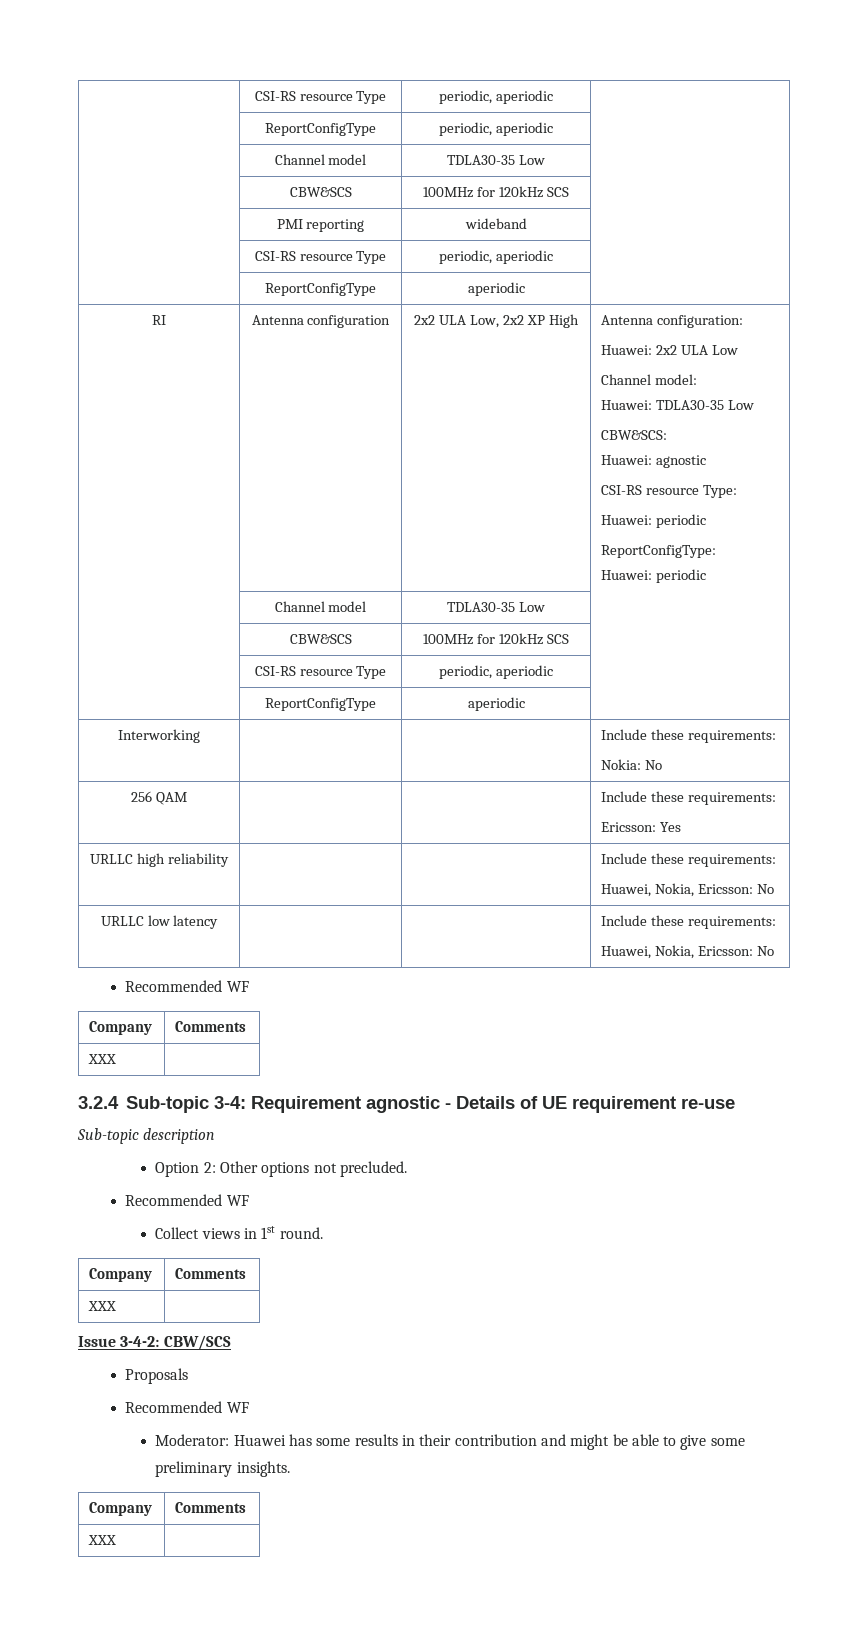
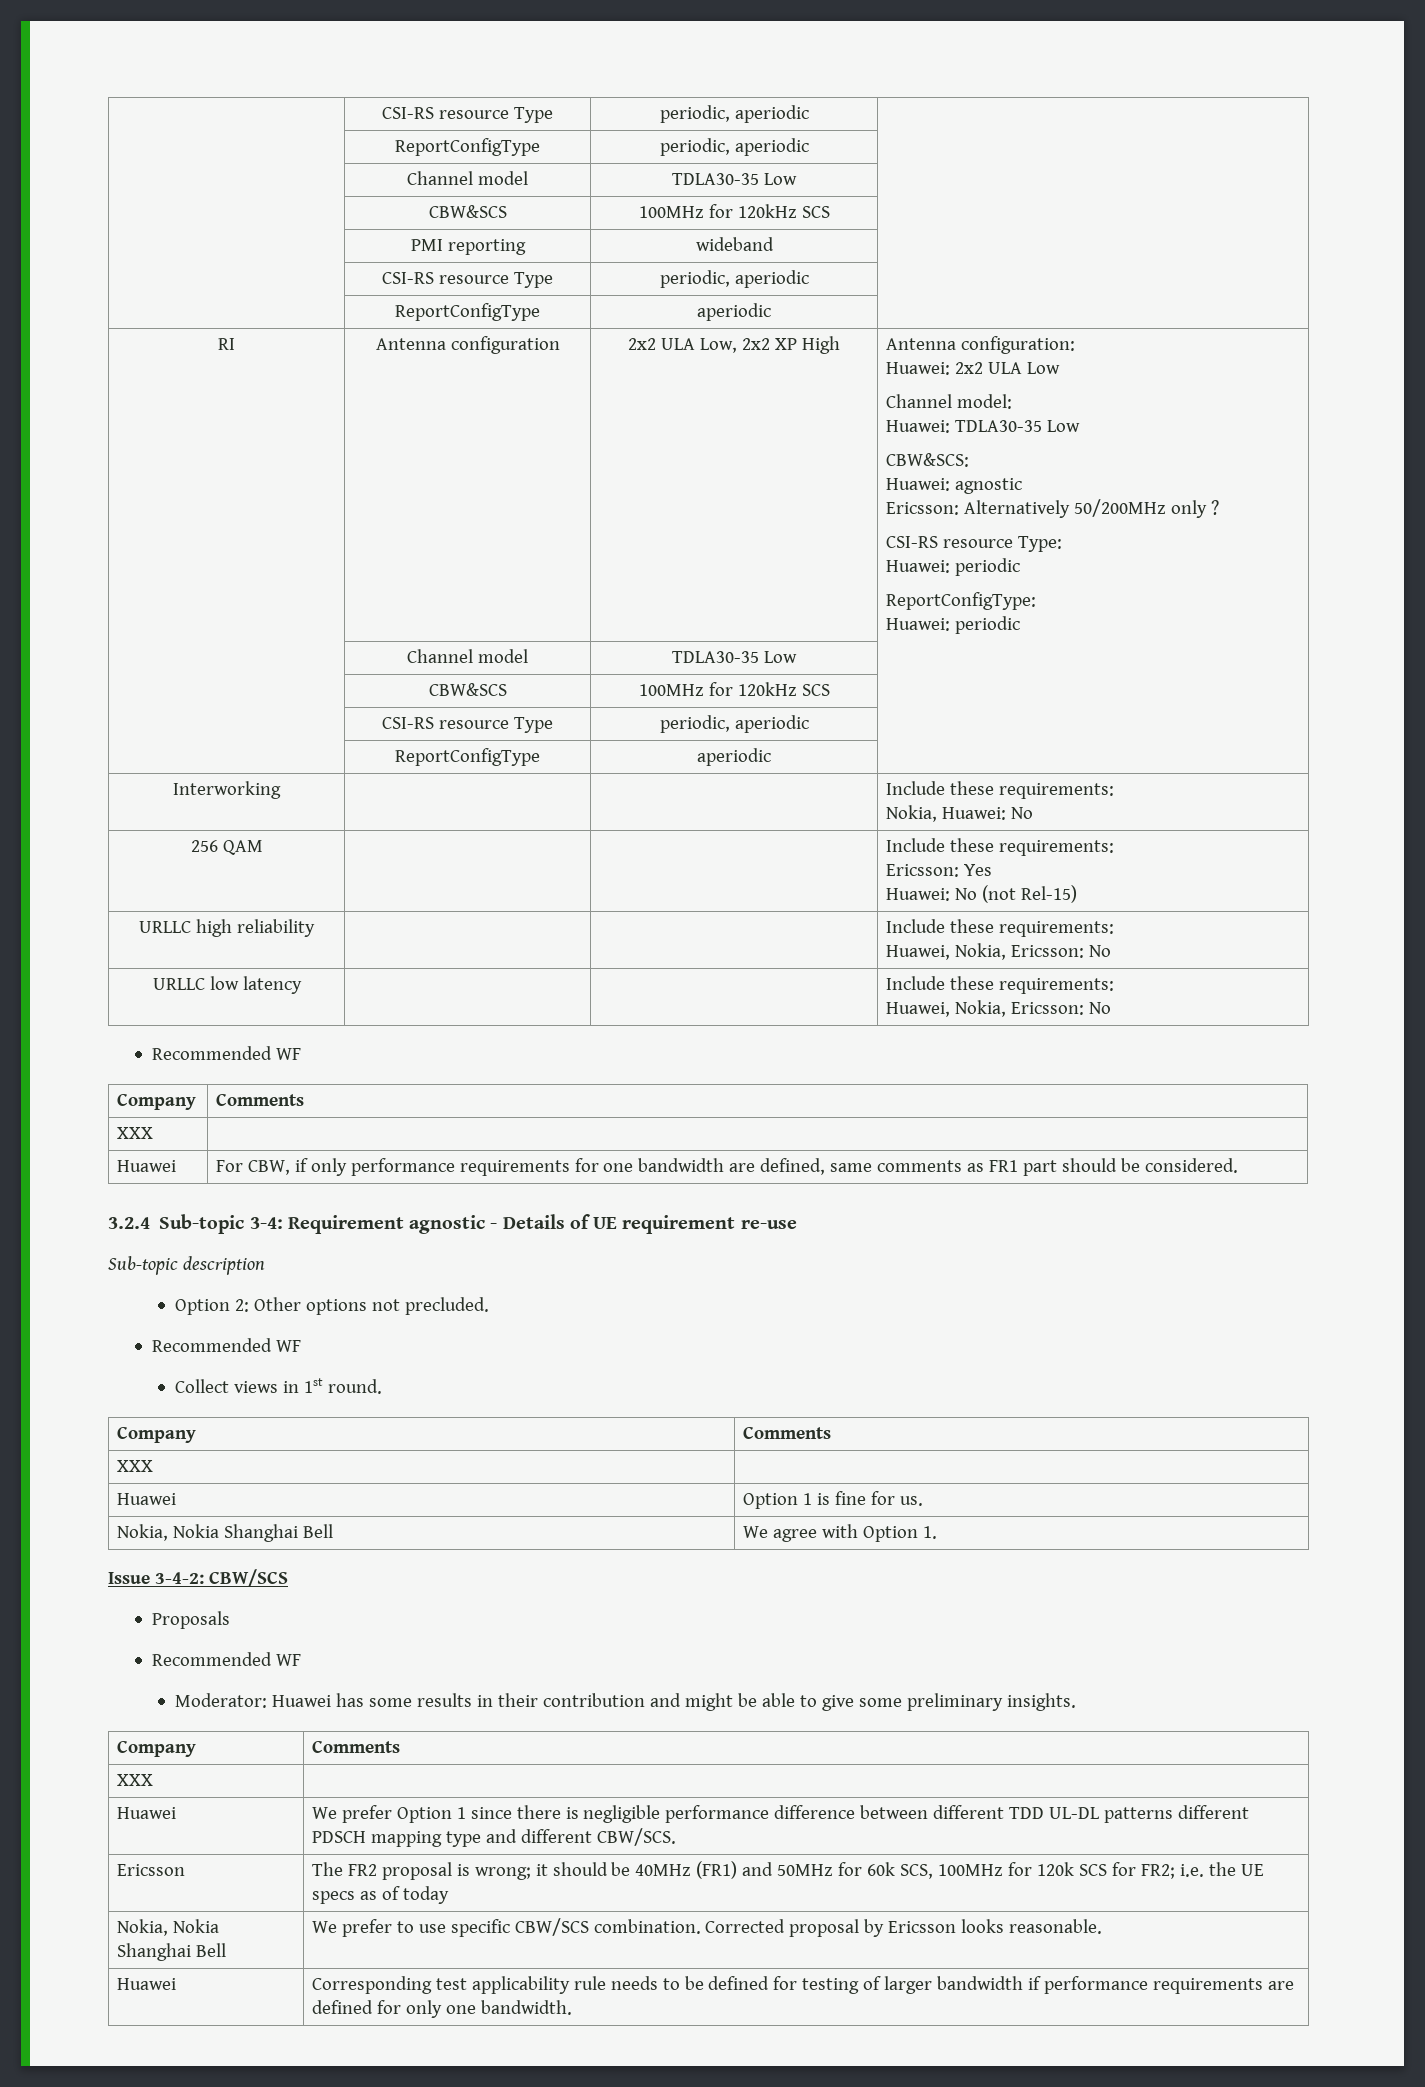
(707, 461) none -> [885,499,1219,518] // Ericsson: Alternatively 50/200MHz only ?
[601,759,642,770] Nokia: -> [885,805,1006,822] Nokia, Huawei:
(682, 827) none -> [885,885,1077,903] // Huawei: No (not Rel-15)
(117, 1059) none -> [116,1160,176,1172] [215,1158,1239,1176] // Huawei | For CBW, if only performance requirements for one bandwidth are defined, same comments as FR1 part should be considered.
(117, 1306) none -> [116,1493,176,1505] [742,1491,923,1509] [116,1524,333,1542] [742,1524,937,1542] // Huawei | Option 1 is fine for us. // Nokia, Nokia Shanghai Bell | We agree with Option 1.
(117, 1540) none -> [116,1807,176,1819] [311,1805,1250,1823] [311,1828,676,1847] [116,1864,185,1876] [311,1861,1265,1880] [311,1886,449,1904] [116,1919,219,1936] [116,1943,226,1961] [311,1918,1103,1937] [116,1978,176,1990] [311,1976,1295,1994] [311,2000,572,2018] // Huawei | We prefer Option 1 since there is negligible performance difference between different TDD UL-DL patterns different PDSCH mapping type and different CBW/SCS. // Ericsson | The FR2 proposal is wrong; it should be 40MHz (FR1) and 50MHz for 60k SCS, 100MHz for 120k SCS for FR2; i.e. the UE specs as of today // Nokia, Nokia Shanghai Bell | We prefer to use specific CBW/SCS combination. Corrected proposal by Ericsson looks reasonable. // Huawei | Corresponding test applicability rule needs to be defined for testing of larger bandwidth if performance requirements are defined for only one bandwidth.

